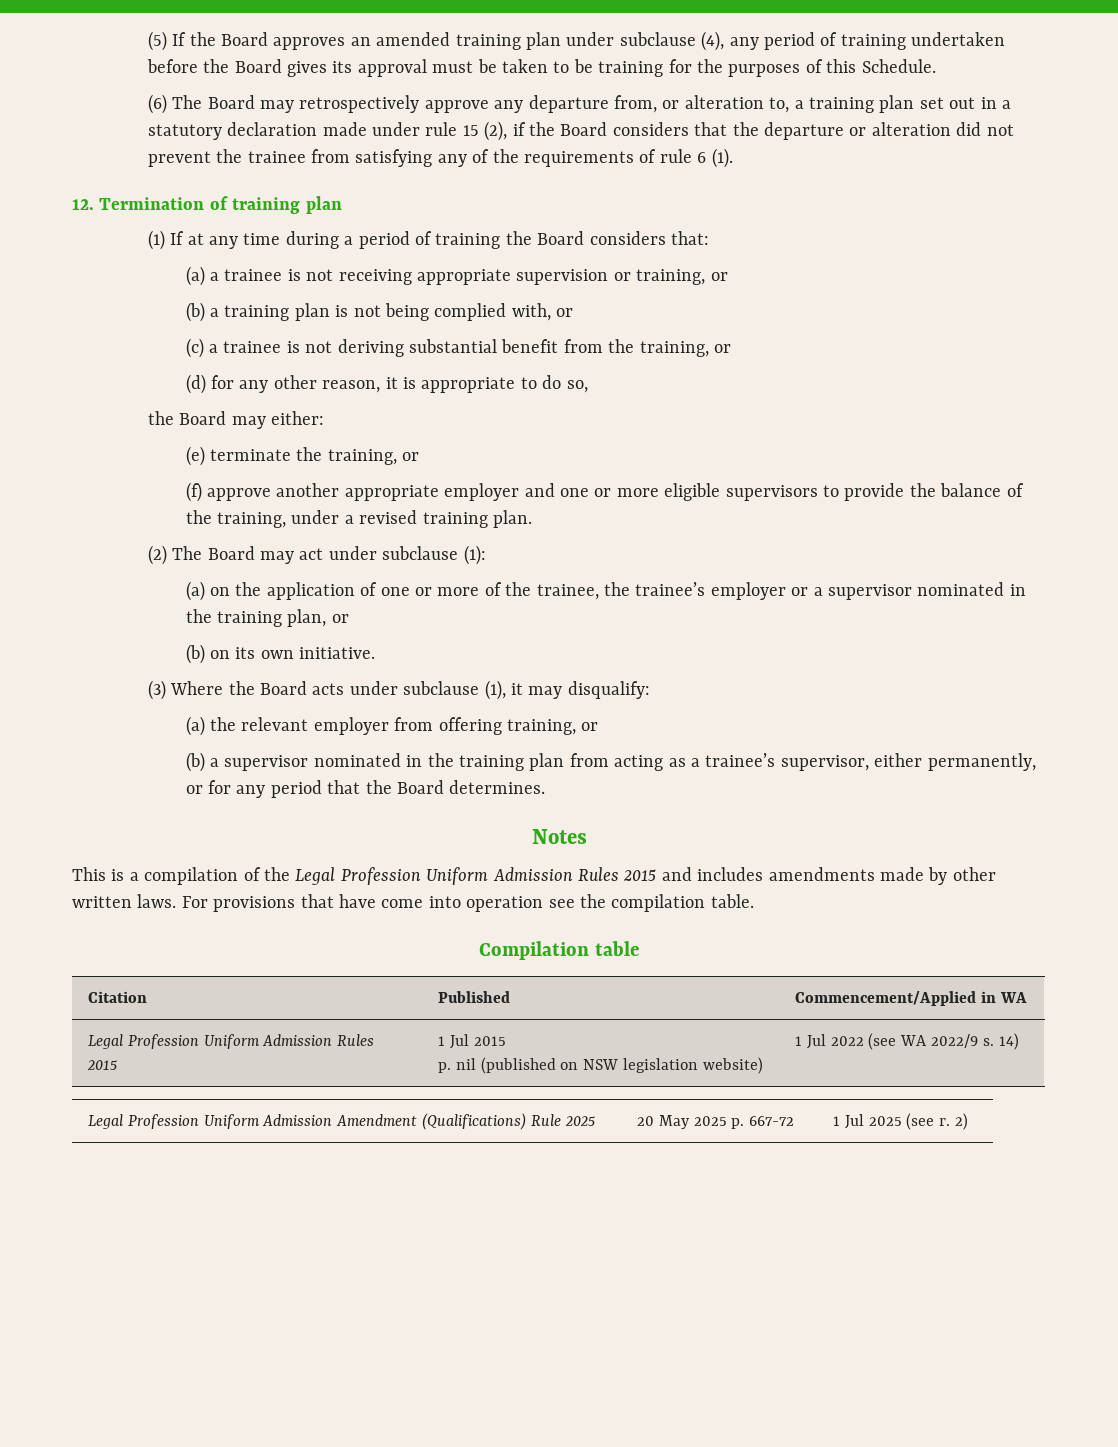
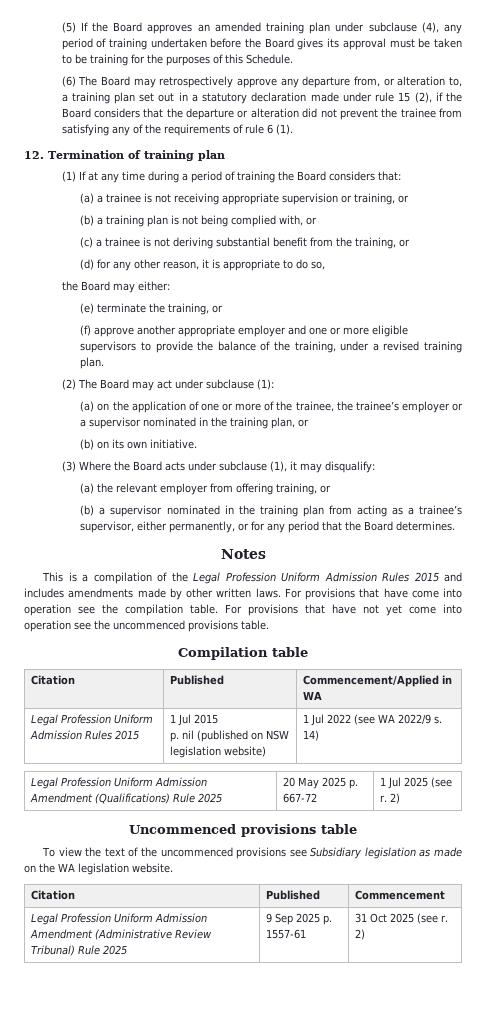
(754, 901) none -> [225,604,462,616] [24,620,269,632] For provisions that have not yet come into operation see the uncommenced provisions table.
(969, 1121) none -> [129,824,357,837] [42,847,462,859] [24,863,173,875] [31,890,76,900] [266,890,321,900] [355,890,446,900] [31,913,208,925] [30,929,213,940] [31,945,128,956] [266,913,333,925] [266,929,307,939] [355,913,449,924] [355,929,366,940] // Uncommenced provisions table // To view the text of the uncommenced provisions see Subsidiary legislation as made on the WA legislation website. // Citation | Published | Commencement // Legal Profession Uniform Admission Amendment (Administrative Review Tribunal) Rule 2025 | 9 Sep 2025 p. 1557-61 | 31 Oct 2025 (see r. 2)

